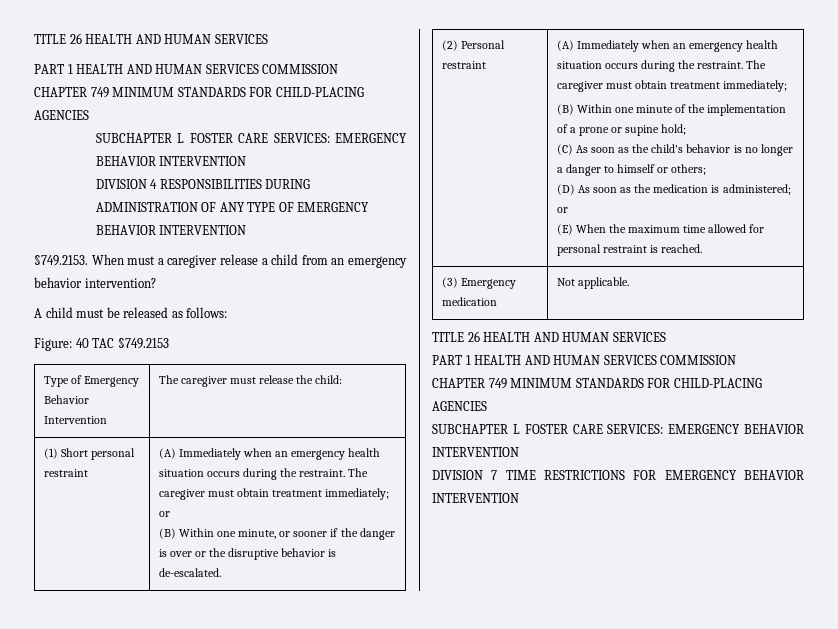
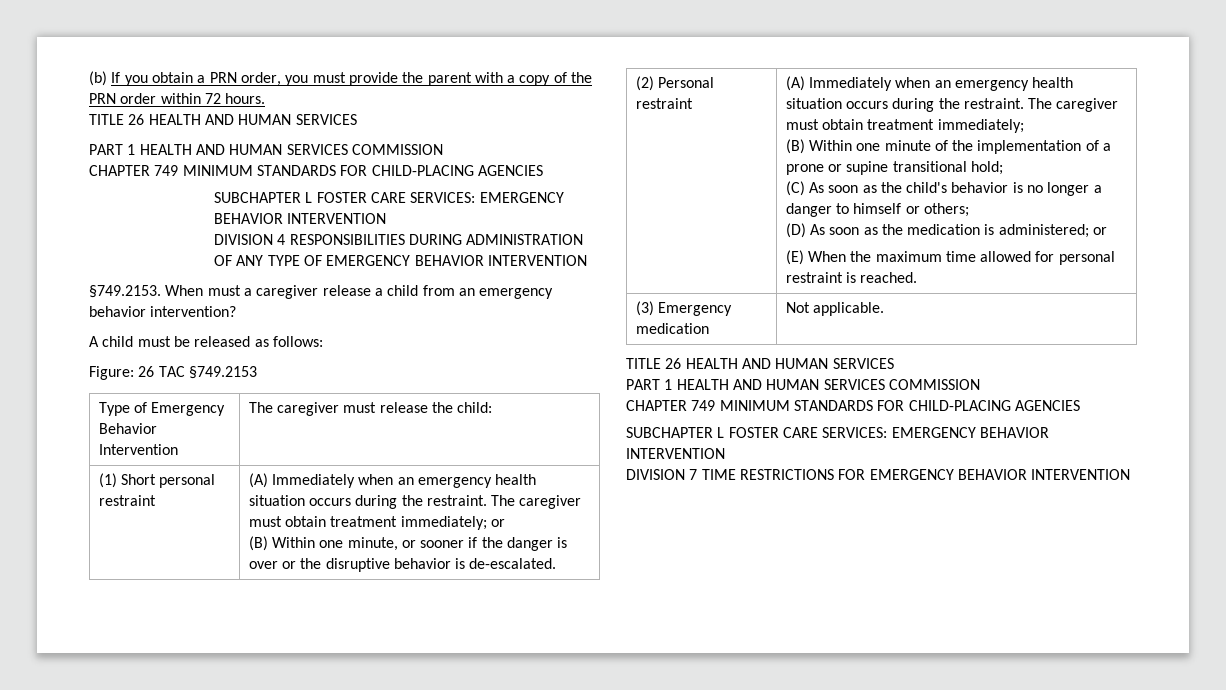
(34, 39) none -> [89,71,593,86] [89,93,266,104] (b) If you obtain a PRN order, you must provide the parent with a copy of the PRN order within 72 hours. //
[75,338,89,348] 40 -> [138,366,155,377] 26
(660, 130) none -> [892,161,967,172] transitional

